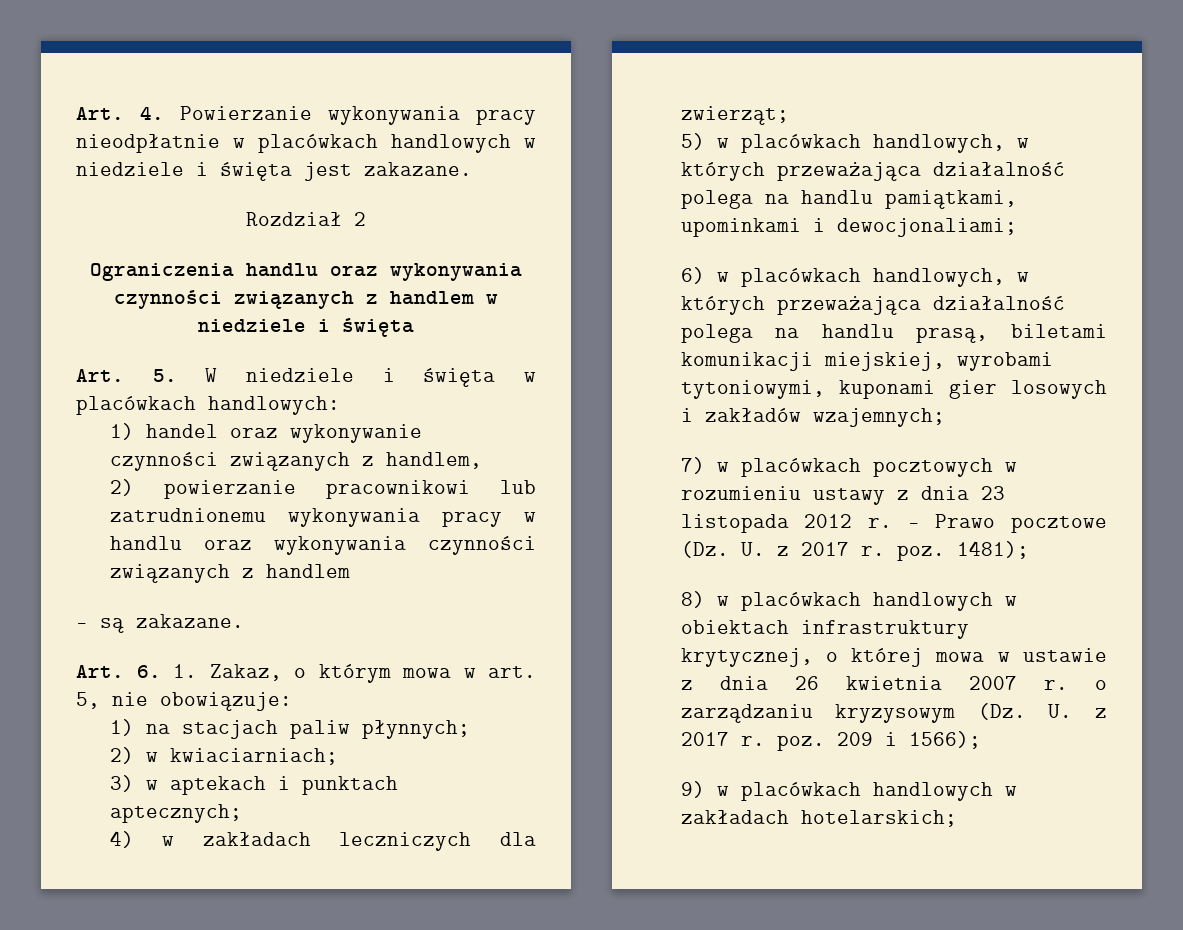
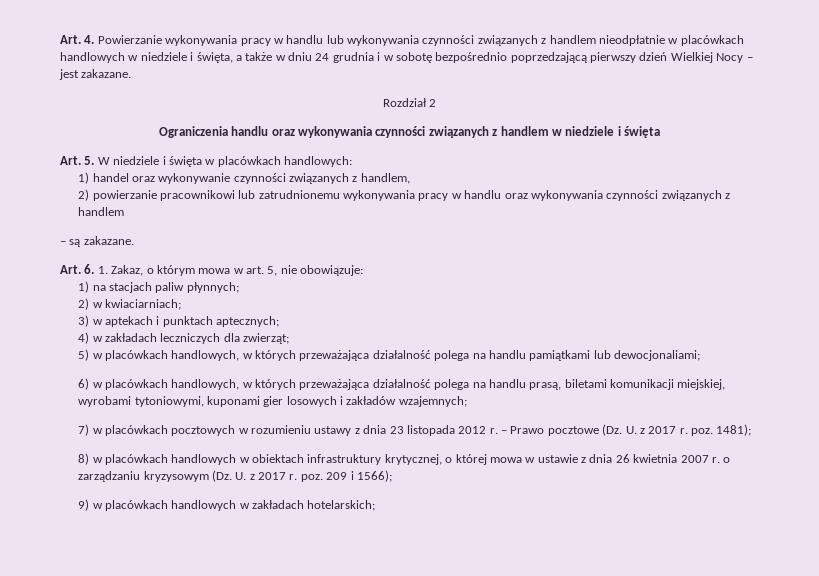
(536, 117) none -> [273,35,596,46] w handlu lub wykonywania czynności związanych z handlem
[220,162,292,181] święta -> [196,52,753,63] święta, a także w dniu 24 grudnia i w sobotę bezpośrednio poprzedzającą pierwszy dzień Wielkiej Nocy –
[884,190,1017,209] [680,218,825,237] pamiątkami, upominkami i -> [529,350,611,361] pamiątkami lub

